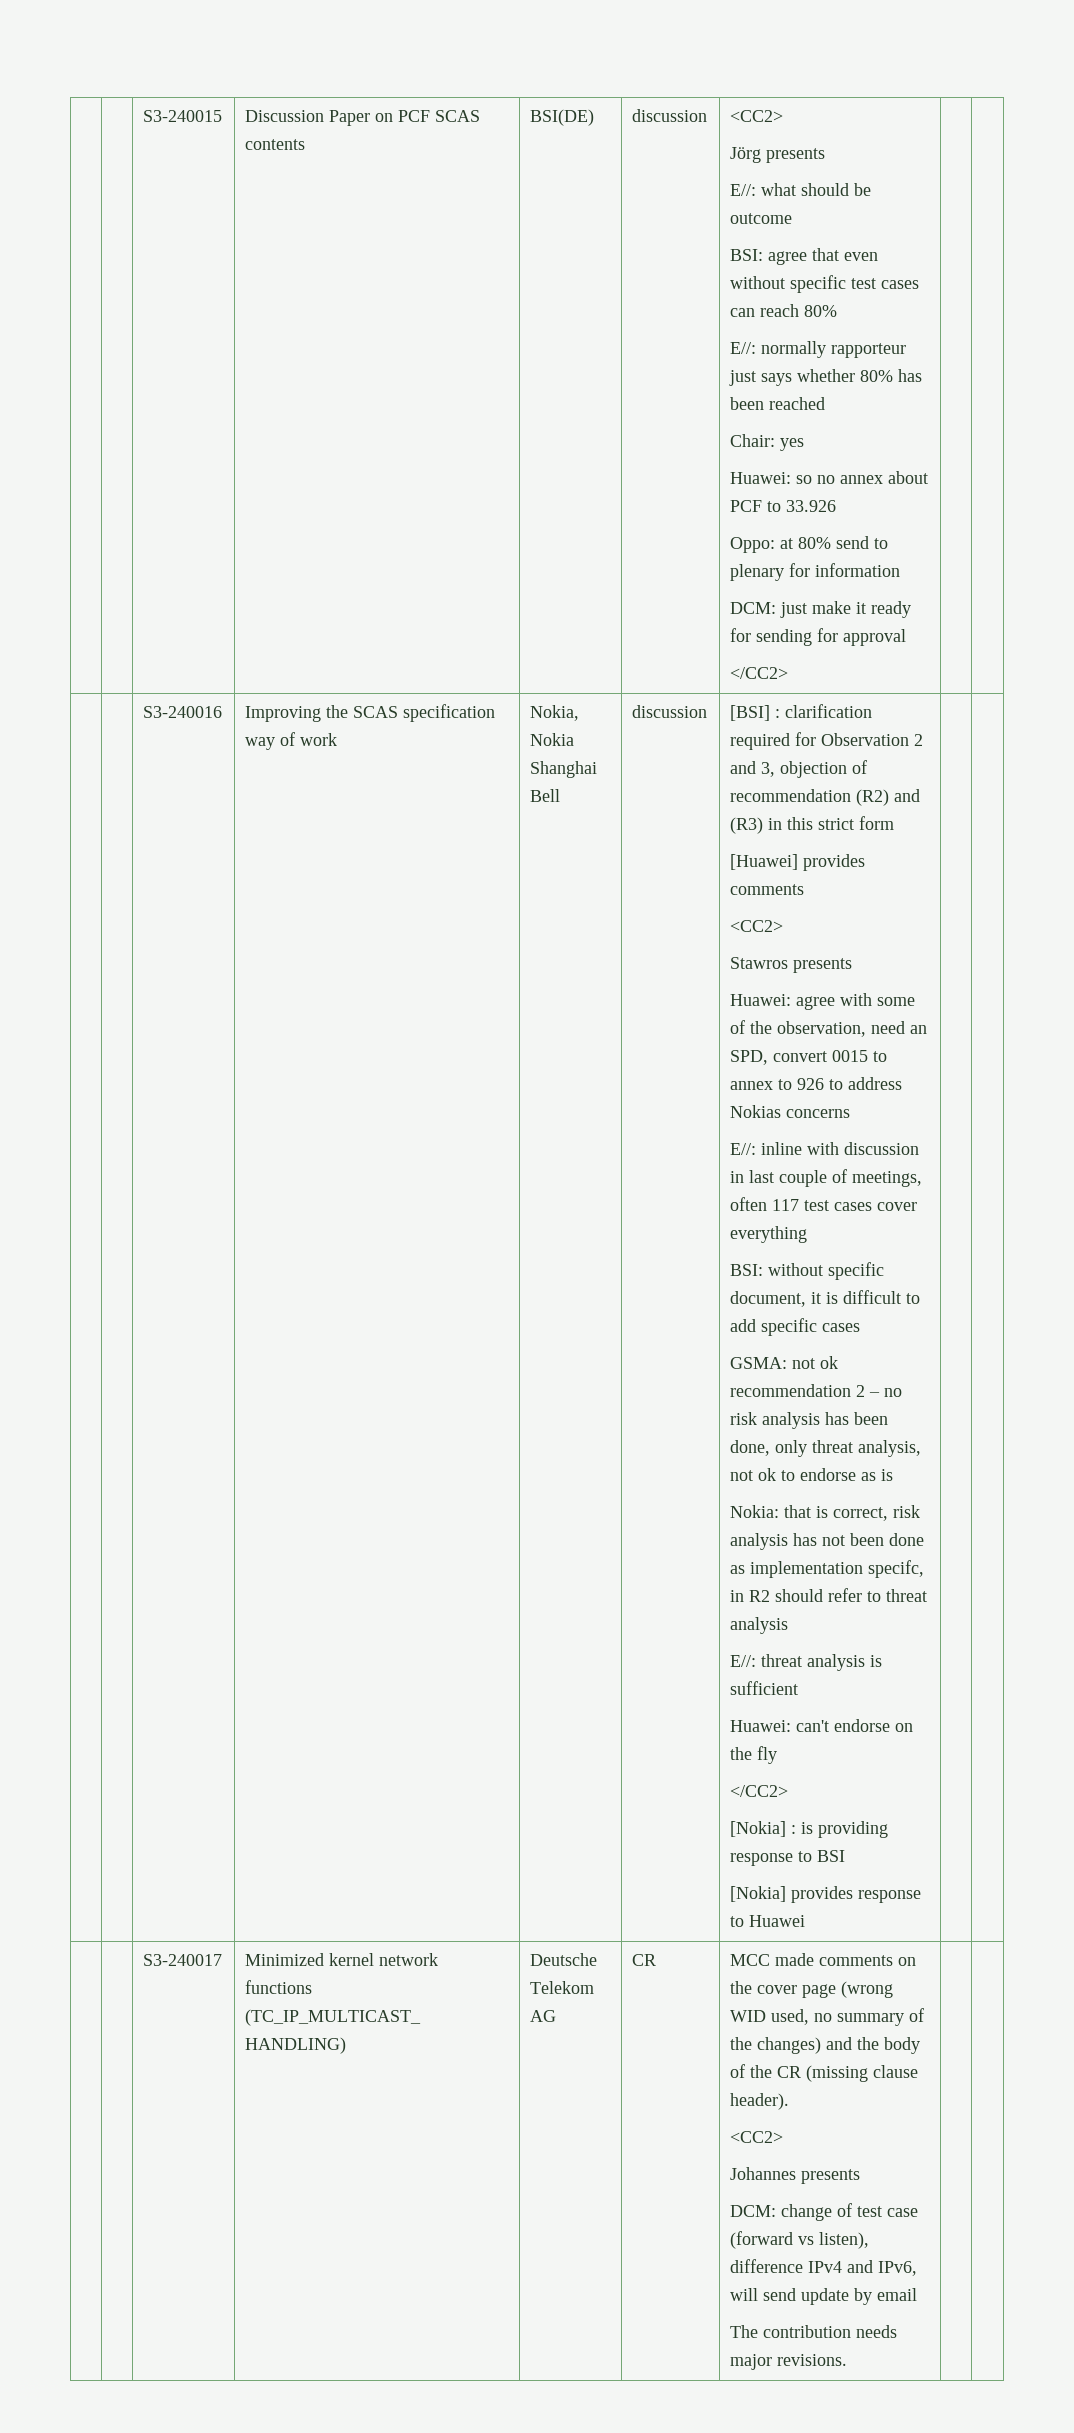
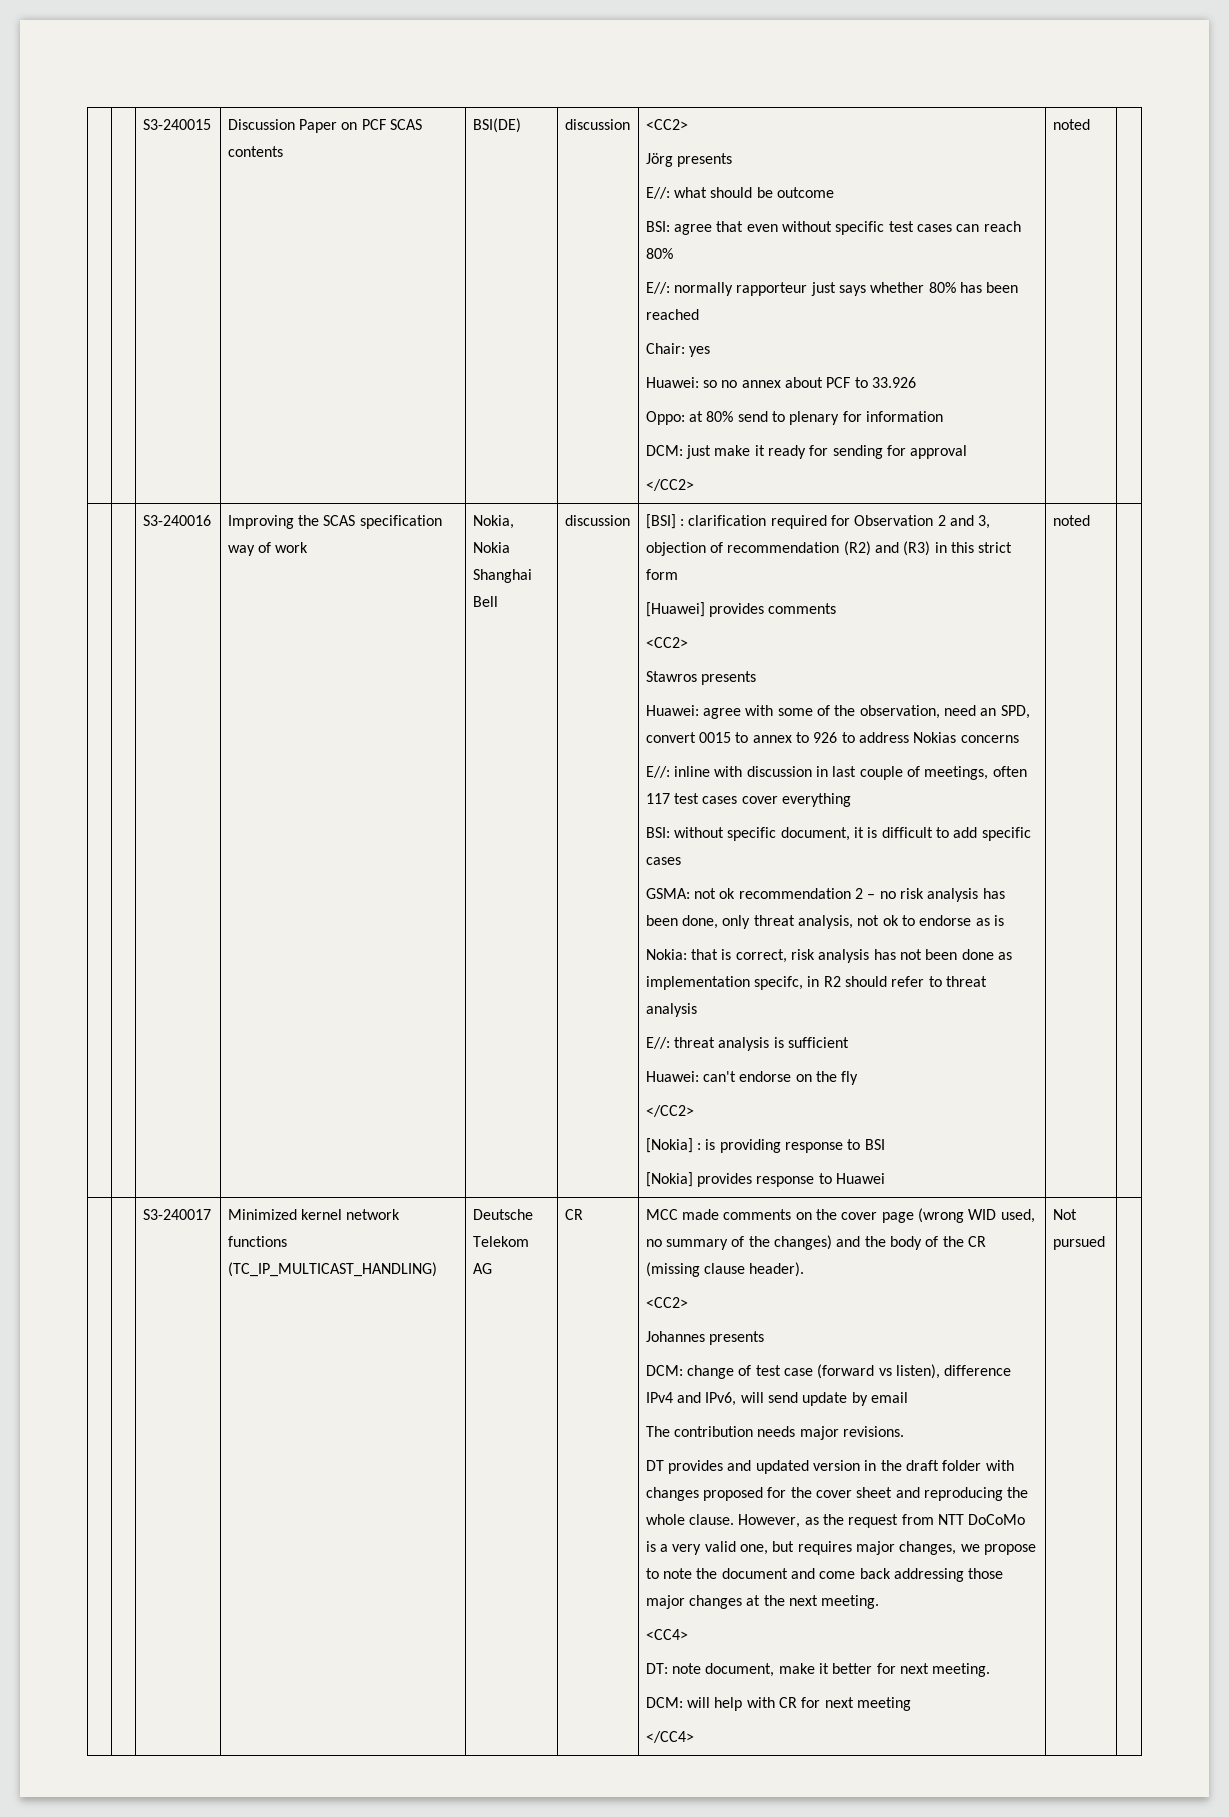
(788, 673) none -> [1052,119,1090,130] noted
(805, 1921) none -> [1052,515,1090,526] noted
(847, 2360) | -> [645,1460,1014,1474] [645,1487,1029,1501] [645,1514,1026,1528] [645,1541,1037,1555] [645,1568,1004,1582] [645,1595,880,1609] [645,1629,688,1640] [645,1663,991,1677] [645,1697,912,1711] [645,1731,694,1743] [1052,1209,1077,1220] [1052,1236,1105,1250] // DT provides and updated version in the draft folder with changes proposed for the cover sheet and reproducing the whole clause. However, as the request from NTT DoCoMo is a very valid one, but requires major changes, we propose to note the document and come back addressing those major changes at the next meeting. // <CC4> // DT: note document, make it better for next meeting. // DCM: will help with CR for next meeting // </CC4> | Not pursued

